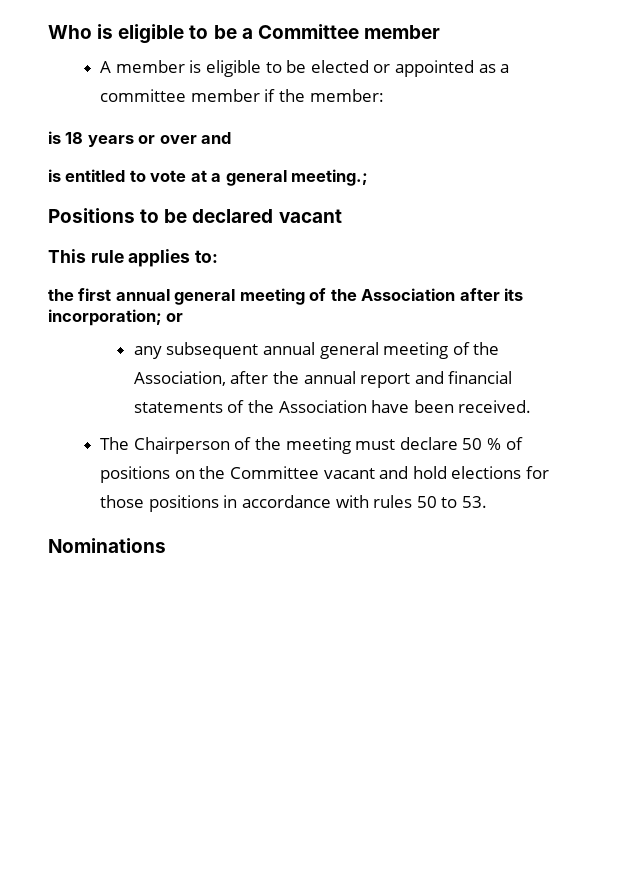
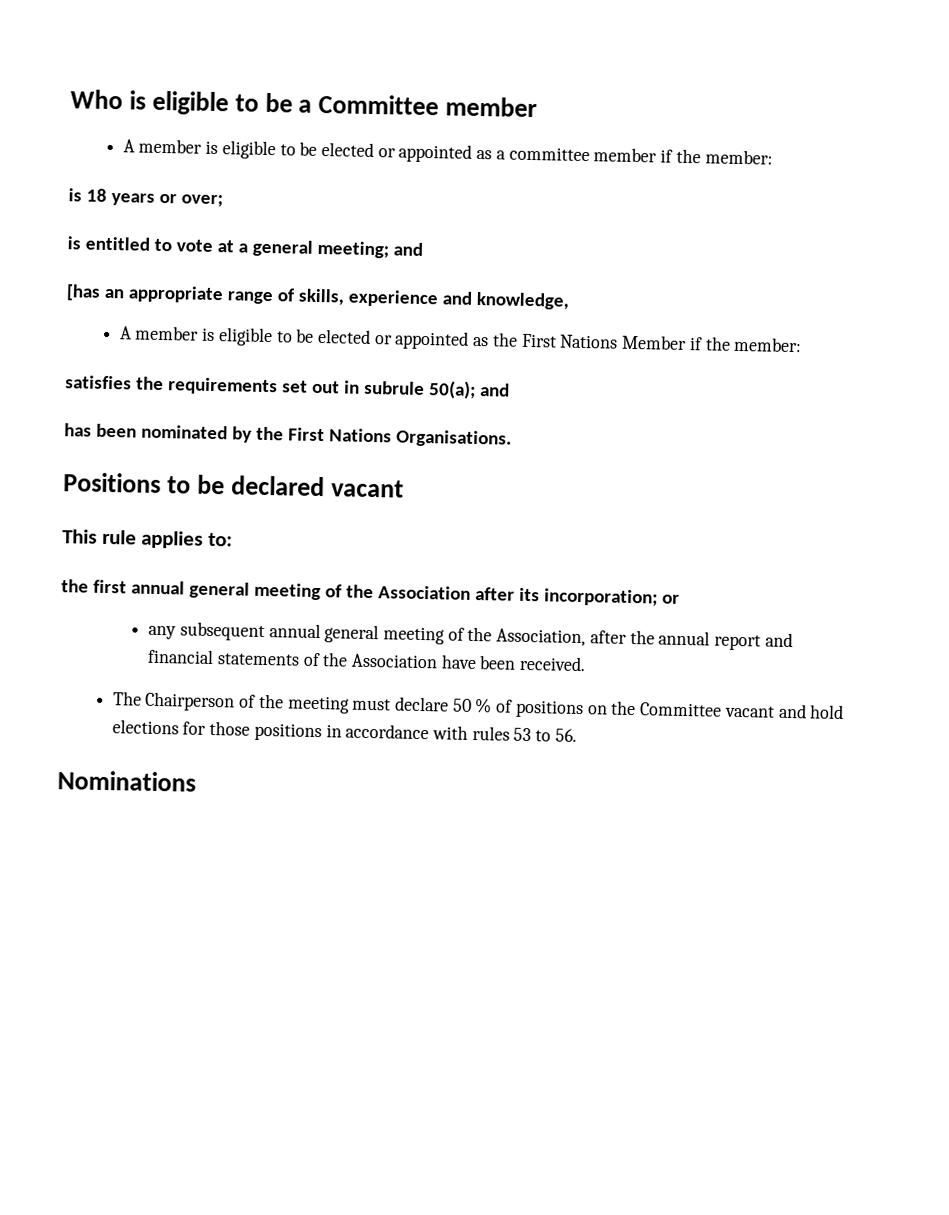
[159,132,232,144] over and -> [180,194,223,208] over;
[291,169,369,186] meeting.; -> [316,240,423,259] [66,284,569,310] [119,325,803,353] [65,375,510,399] [64,423,512,448] meeting; and // [has an appropriate range of skills, experience and knowledge, // A member is eligible to be elected or appointed as the First Nations Member if the member: // satisfies the requirements set out in subrule 50(a); and // has been nominated by the First Nations Organisations.
[416,496,487,508] 50 to 53. -> [513,727,577,742] 53 to 56.

